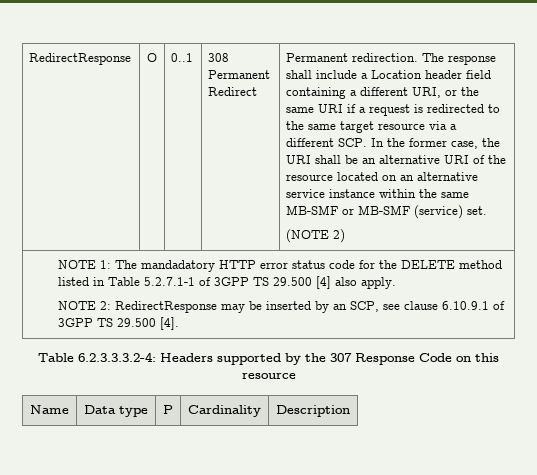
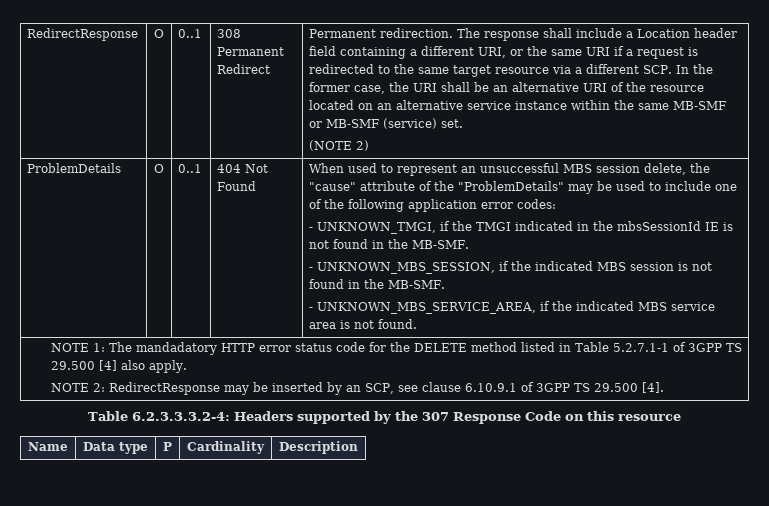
(346, 236) none -> [27,163,122,173] [154,164,164,173] [178,164,203,173] [217,164,269,173] [217,181,257,191] [309,163,711,176] [309,181,738,194] [309,199,557,212] [309,221,734,234] [309,239,470,249] [309,261,713,274] [309,279,446,289] [309,301,716,314] [309,319,418,329] // ProblemDetails | O | 0..1 | 404 Not Found | When used to represent an unsuccessful MBS session delete, the "cause" attribute of the "ProblemDetails" may be used to include one of the following application error codes: // - UNKNOWN_TMGI, if the TMGI indicated in the mbsSessionId IE is not found in the MB-SMF. // - UNKNOWN_MBS_SESSION, if the indicated MBS session is not found in the MB-SMF. // - UNKNOWN_MBS_SERVICE_AREA, if the indicated MBS service area is not found.

